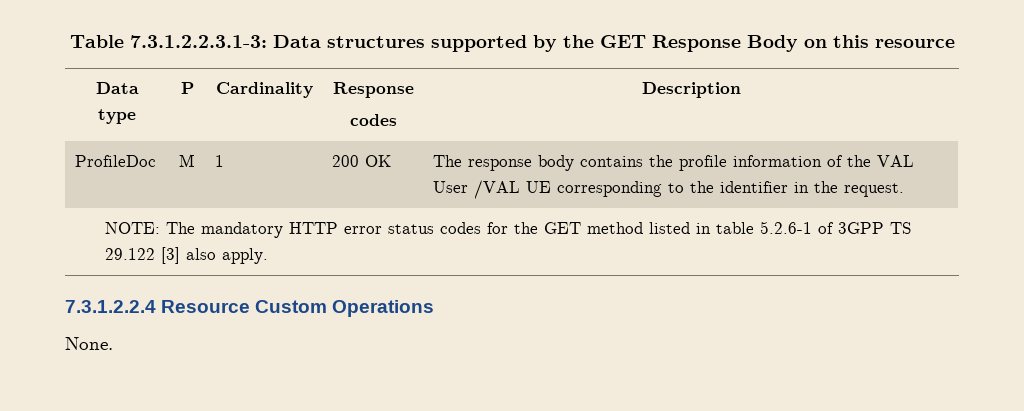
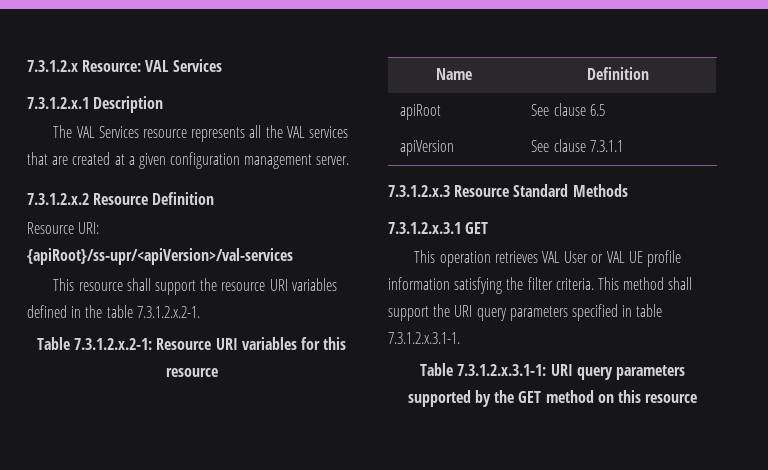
[69,35,425,48] Table 7.3.1.2.2.3.1-3: Data structures -> [27,59,222,72] [27,96,164,113] [53,125,348,142] [27,152,350,169] [27,192,215,205] [27,222,100,234] [27,248,293,265] [53,278,337,295] [27,305,200,318] [36,337,347,350] [165,368,218,377] [436,68,472,80] [587,67,649,80] [400,104,442,120] [531,103,605,116] [400,140,455,156] [531,139,623,152] [388,184,628,197] [388,222,489,234] [414,250,681,267] [388,277,693,294] [388,304,663,321] [388,332,460,344] [420,363,685,380] 7.3.1.2.x Resource: VAL Services // 7.3.1.2.x.1 Description // The VAL Services resource represents all the VAL services that are created at a given configuration management server. // 7.3.1.2.x.2 Resource Definition // Resource URI: {apiRoot}/ss-upr/<apiVersion>/val-services // This resource shall support the resource URI variables defined in the table 7.3.1.2.x.2-1. // Table 7.3.1.2.x.2-1: Resource URI variables for this resource // Name | Definition // apiRoot | See clause 6.5 // apiVersion | See clause 7.3.1.1 // 7.3.1.2.x.3 Resource Standard Methods // 7.3.1.2.x.3.1 GET // This operation retrieves VAL User or VAL UE profile information satisfying the filter criteria. This method shall support the URI query parameters specified in table 7.3.1.2.x.3.1-1. // Table 7.3.1.2.x.3.1-1: URI query parameters
[651,35,798,52] Response Body -> [545,390,594,403] method
[95,82,139,94] [98,109,136,124] [180,82,194,94] [215,82,313,98] [332,82,414,98] [349,114,397,126] [641,82,741,98] [74,155,156,167] [179,154,195,167] [214,155,224,167] [331,155,391,167] [432,155,914,171] [432,180,904,199] [104,221,911,238] [104,247,268,264] [65,300,435,317] [65,337,113,350] // Data type | P | Cardinality | Response // codes | Description // ProfileDoc | M | 1 | 200 OK | The response body contains the profile information of the VAL User /VAL UE corresponding to the identifier in the request. // NOTE: The mandatory HTTP error status codes for the GET method listed in table 5.2.6-1 of 3GPP TS 29.122 [3] also apply. // 7.3.1.2.2.4 Resource Custom Operations // None. -> (698, 398) none

